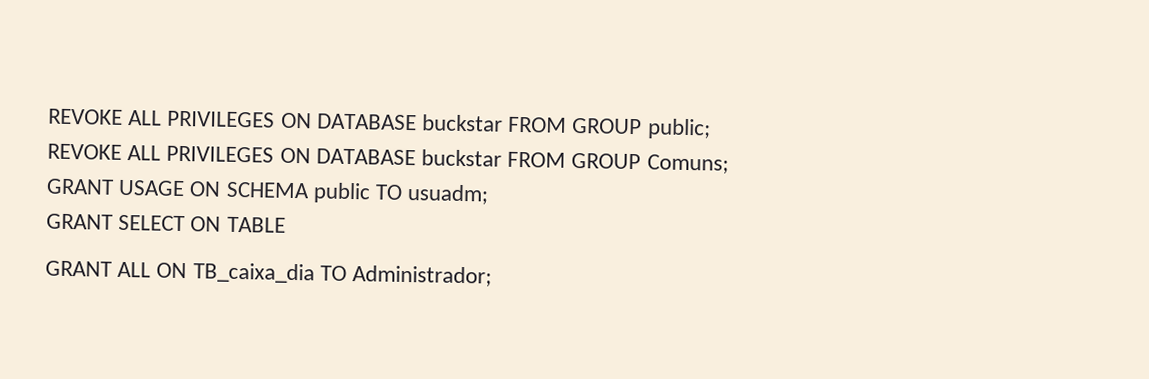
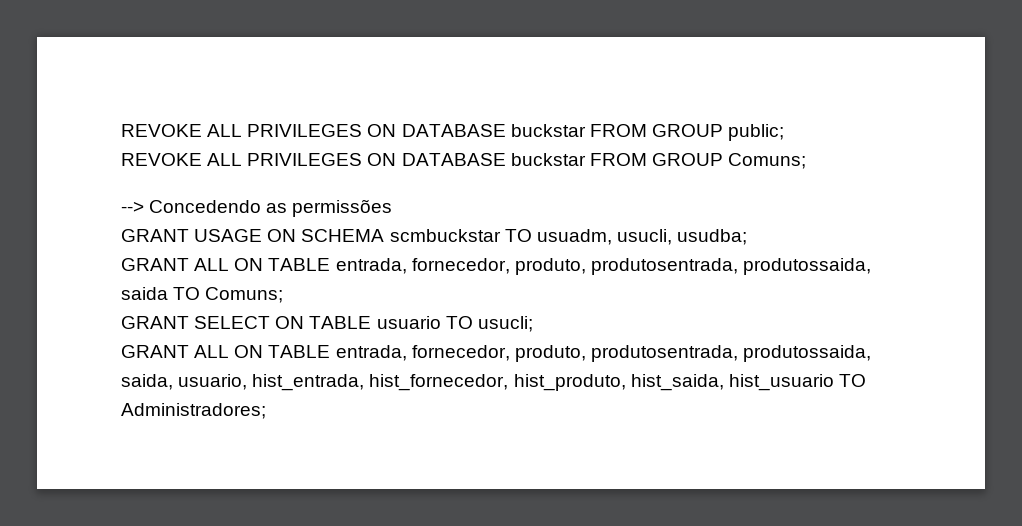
(729, 164) none -> [121,199,393,217] // --> Concedendo as permissões
[312,182,490,205] public TO usuadm; -> [389,229,748,245] [121,258,872,275] [121,287,284,303] scmbuckstar TO usuadm, usucli, usudba; // GRANT ALL ON TABLE entrada, fornecedor, produto, produtosentrada, produtossaida, saida TO Comuns;
[45,260,493,287] // GRANT ALL ON TB_caixa_dia TO Administrador; -> [376,316,533,332] [121,345,872,362] [121,374,866,391] [121,403,266,419] usuario TO usucli; // GRANT ALL ON TABLE entrada, fornecedor, produto, produtosentrada, produtossaida, saida, usuario, hist_entrada, hist_fornecedor, hist_produto, hist_saida, hist_usuario TO Administradores;

